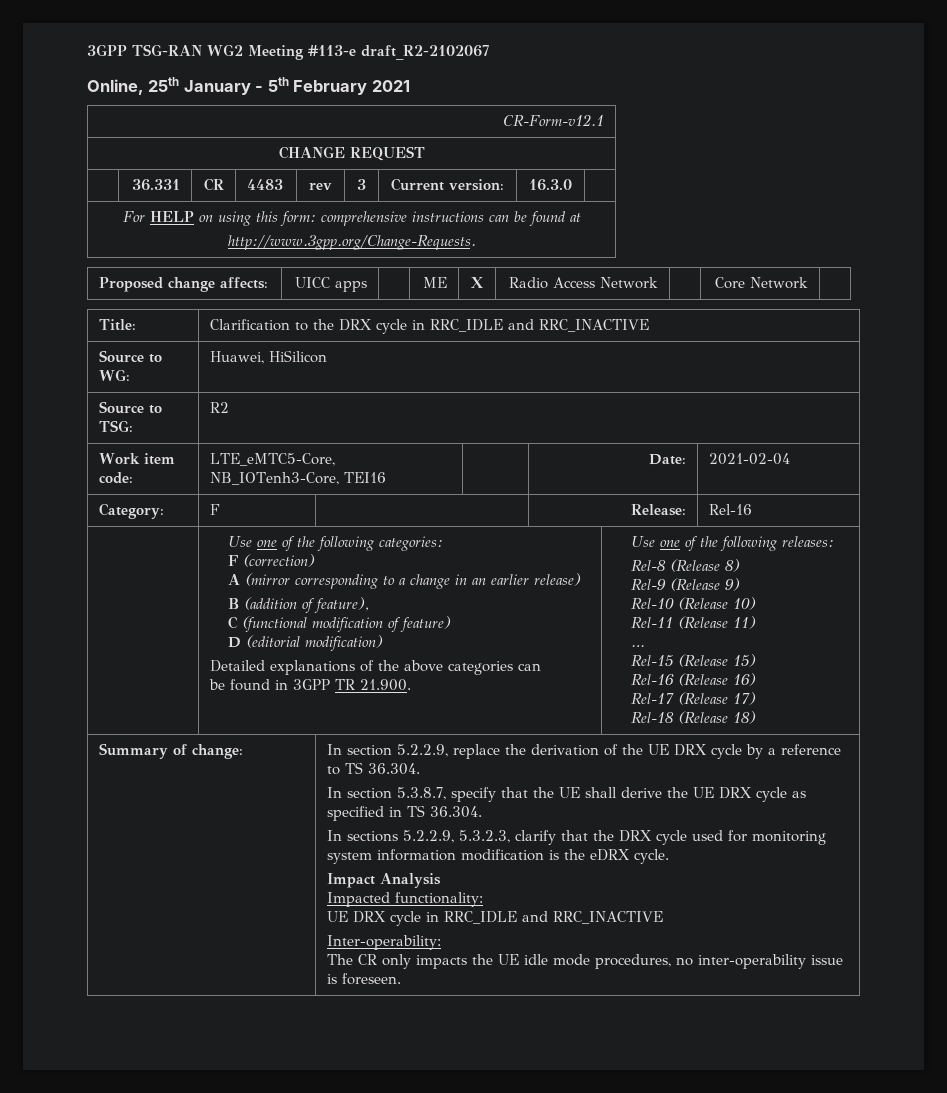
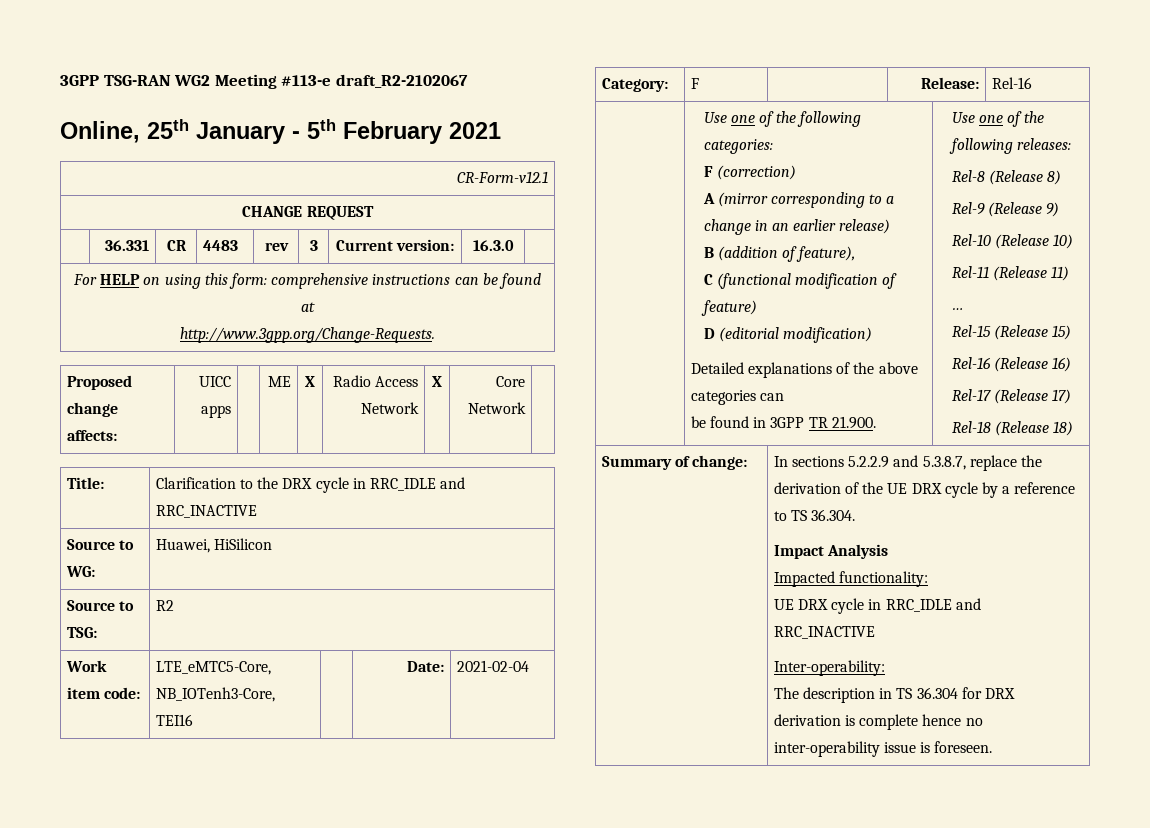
(659, 283) none -> [432,376,442,387] X
[346,744,448,757] section 5.2.2.9, -> [792,455,966,470] sections 5.2.2.9 and 5.3.8.7,
[326,787,806,802] [326,805,482,821] [326,830,826,845] [326,849,669,864] // In section 5.3.8.7, specify that the UE shall derive the UE DRX cycle as specified in TS 36.304. // In sections 5.2.2.9, 5.3.2.3, clarify that the DRX cycle used for monitoring system information modification is the eDRX cycle. -> (856, 515) none
[357,954,671,969] CR only impacts the UE idle mode procedures, -> [803,687,1016,703] [773,714,962,730] description in TS 36.304 for DRX derivation is complete hence

